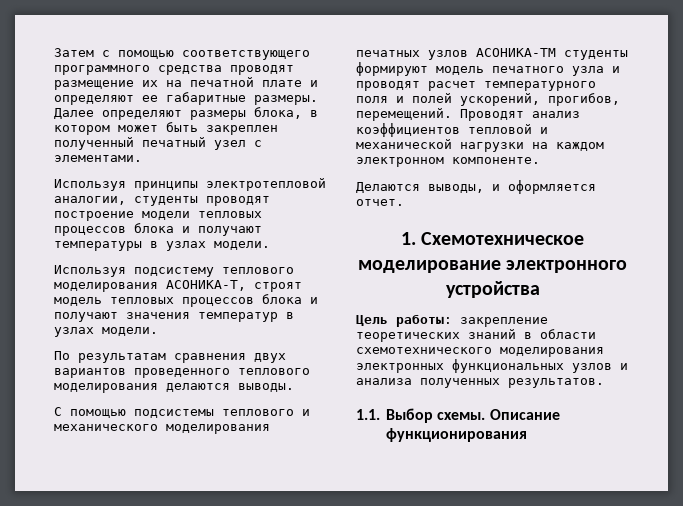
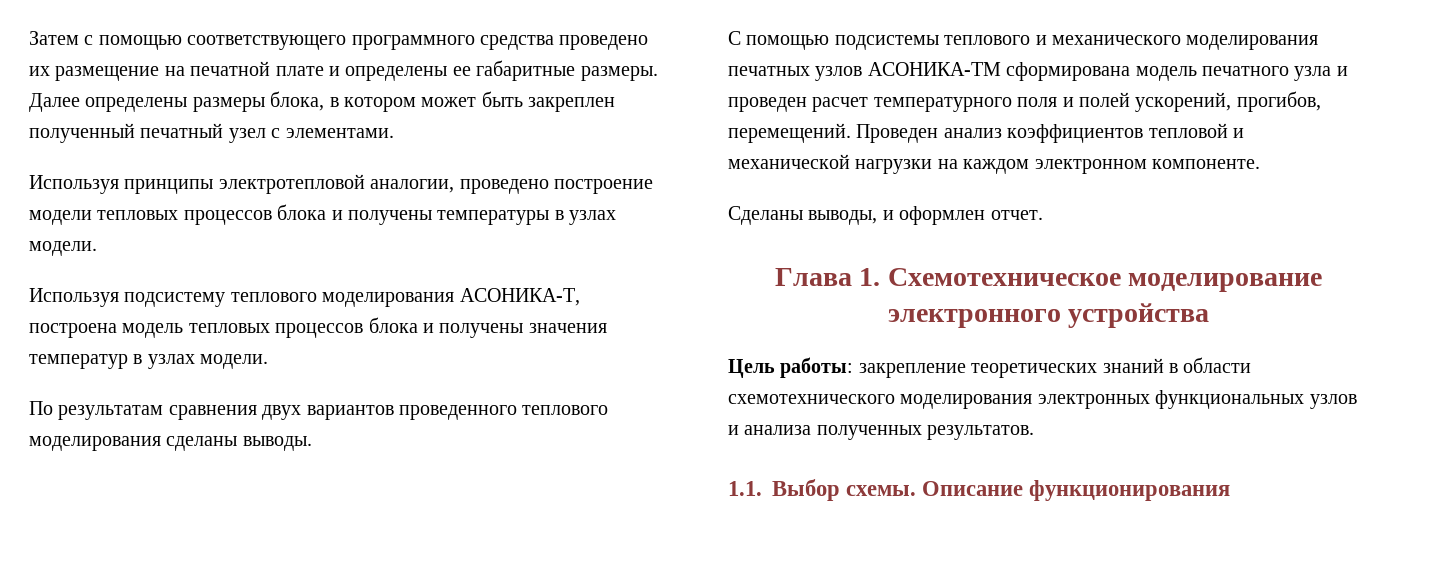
[230,65,294,75] [54,80,158,90] проводят размещение их -> [559,35,649,50] [29,66,160,81] проведено их размещение
[54,95,134,105] определяют -> [345,66,448,81] определены
[102,110,182,120] определяют -> [85,97,188,112] определены
[134,196,270,206] студенты проводят -> [459,179,549,194] проведено
[198,226,262,236] получают -> [348,210,432,225] получены
[254,282,302,292] строят -> [29,323,117,338] построена
[54,312,118,322] получают -> [439,323,524,338] получены
[166,383,230,392] делаются -> [166,436,238,451] сделаны
[564,50,628,60] [356,62,428,76] студенты формируют -> [1006,62,1131,81] сформирована
[356,81,420,91] проводят -> [728,97,807,112] проведен
[460,109,524,121] Проводят -> [856,124,939,143] Проведен
[356,182,420,193] Делаются -> [728,206,803,225] Сделаны
[508,180,596,194] оформляется -> [899,206,986,225] оформлен
(404, 202) none -> [774,268,852,286] Глава

